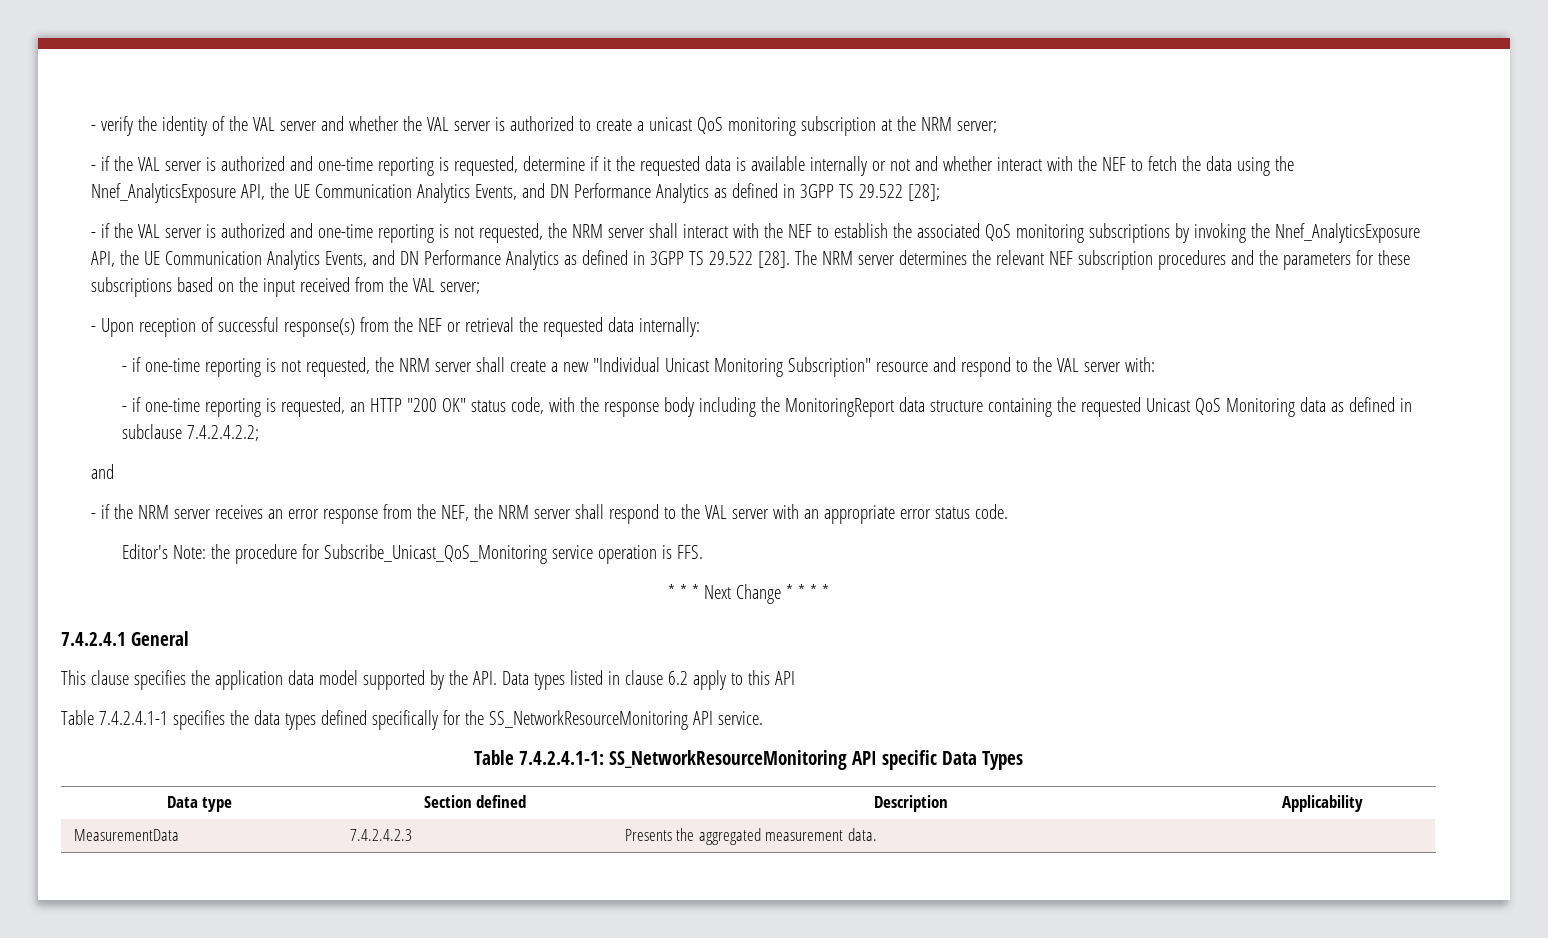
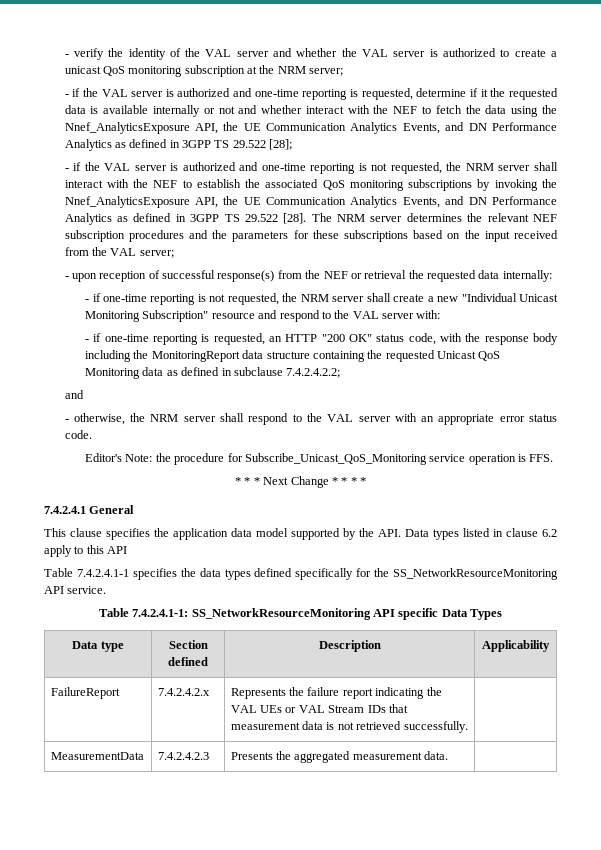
[101,318,135,337] Upon -> [71,273,97,282] upon
[101,504,470,524] if the NRM server receives an error response from the NEF, -> [73,413,125,425] otherwise,
(1363, 803) none -> [50,687,120,699] [157,688,210,696] [230,687,442,699] [230,704,408,713] [230,721,468,733] // FailureReport | 7.4.2.4.2.x | Represents the failure report indicating the VAL UEs or VAL Stream IDs that measurement data is not retrieved successfully. |

